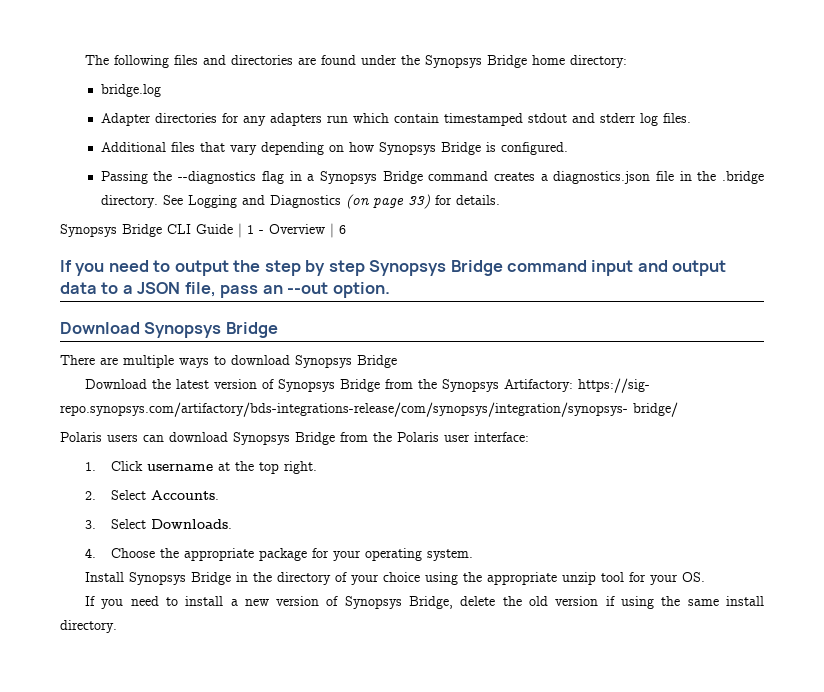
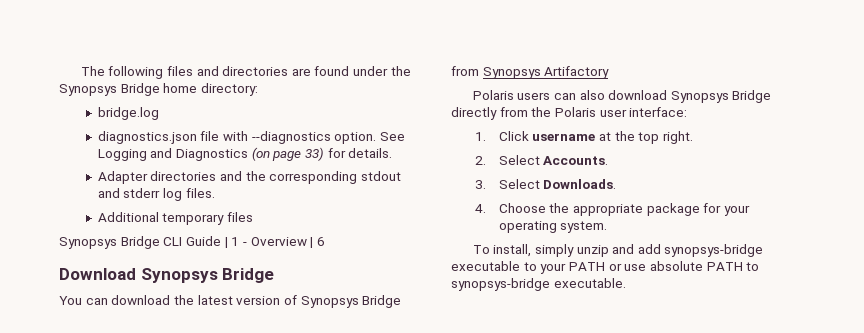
[100,113,691,126] [100,142,568,155] [100,171,764,184] [100,195,158,208] Adapter directories for any adapters run which contain timestamped stdout and stderr log files. // Additional files that vary depending on how Synopsys Bridge is configured. // Passing the --diagnostics flag in a Synopsys Bridge command creates a diagnostics.json file in the .bridge directory. -> [97,131,377,144] diagnostics.json file with --diagnostics option.
(500, 200) none -> [97,171,401,184] [97,188,215,201] [97,212,253,225] // Adapter directories and the corresponding stdout and stderr log files. // Additional temporary files
[60,260,727,276] [60,282,390,298] [60,322,278,338] [60,355,397,368] [84,379,147,389] If you need to output the step by step Synopsys Bridge command input and output data to a JSON file, pass an --out option. // Download Synopsys Bridge // There are multiple ways to download Synopsys Bridge // Download -> [59,268,275,283] [59,295,171,305] Download Synopsys Bridge // You can download
[417,378,650,393] [60,402,678,417] the Synopsys Artifactory: https://sig- repo.synopsys.com/artifactory/bds-integrations-release/com/synopsys/integration/synopsys- bridge/ -> [482,66,610,79] Synopsys Artifactory
[169,432,335,445] download Synopsys Bridge -> [579,90,772,103] [451,107,497,120] also download Synopsys Bridge directly
[84,572,705,585] [84,596,764,609] [60,620,117,633] Install Synopsys Bridge in the directory of your choice using the appropriate unzip tool for your OS. // If you need to install a new version of Synopsys Bridge, delete the old version if using the same install directory. -> [472,244,764,257] [451,261,760,274] [451,278,626,291] To install, simply unzip and add synopsys-bridge executable to your PATH or use absolute PATH to synopsys-bridge executable.

